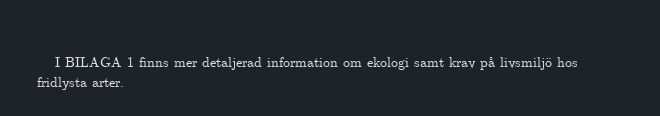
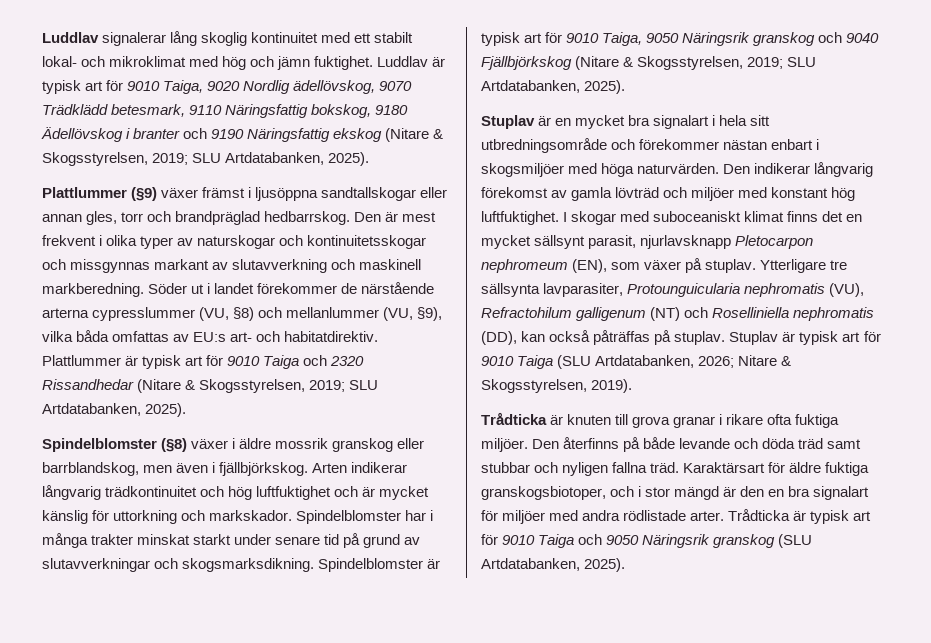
[55,57,579,70] [37,77,124,90] I BILAGA 1 finns mer detaljerad information om ekologi samt krav på livsmiljö hos fridlysta arter. -> [42,31,414,46] [42,56,446,70] [42,80,413,94] [42,104,409,118] [41,127,444,142] [42,152,370,166] [42,187,448,201] [42,211,437,225] [42,235,427,249] [42,259,422,273] [42,282,435,297] [42,307,443,321] [42,330,379,342] [42,355,365,369] [42,379,379,393] [42,403,187,417] [42,438,425,452] [42,462,408,476] [42,485,430,500] [42,510,434,524] [42,533,421,548] [42,558,441,572] [481,32,880,46] [481,56,817,70] [481,80,626,94] [481,115,771,129] [481,138,820,153] [481,162,874,177] [481,187,856,201] [481,211,863,225] [481,235,814,249] [481,258,848,273] [481,283,865,297] [481,307,875,321] [481,330,881,345] [481,355,792,369] [481,379,633,393] [481,412,840,428] [481,437,862,452] [481,462,870,476] [481,486,870,500] [481,509,872,524] [481,534,813,548] [481,558,626,572] Luddlav signalerar lång skoglig kontinuitet med ett stabilt lokal- och mikroklimat med hög och jämn fuktighet. Luddlav är typisk art för 9010 Taiga, 9020 Nordlig ädellövskog, 9070 Trädklädd betesmark, 9110 Näringsfattig bokskog, 9180 Ädellövskog i branter och 9190 Näringsfattig ekskog (Nitare & Skogsstyrelsen, 2019; SLU Artdatabanken, 2025). // Plattlummer (§9) växer främst i ljusöppna sandtallskogar eller annan gles, torr och brandpräglad hedbarrskog. Den är mest frekvent i olika typer av naturskogar och kontinuitetsskogar och missgynnas markant av slutavverkning och maskinell markberedning. Söder ut i landet förekommer de närstående arterna cypresslummer (VU, §8) och mellanlummer (VU, §9), vilka båda omfattas av EU:s art- och habitatdirektiv. Plattlummer är typisk art för 9010 Taiga och 2320 Rissandhedar (Nitare & Skogsstyrelsen, 2019; SLU Artdatabanken, 2025). // Spindelblomster (§8) växer i äldre mossrik granskog eller barrblandskog, men även i fjällbjörkskog. Arten indikerar långvarig trädkontinuitet och hög luftfuktighet och är mycket känslig för uttorkning och markskador. Spindelblomster har i många trakter minskat starkt under senare tid på grund av slutavverkningar och skogsmarksdikning. Spindelblomster är typisk art för 9010 Taiga, 9050 Näringsrik granskog och 9040 Fjällbjörkskog (Nitare & Skogsstyrelsen, 2019; SLU Artdatabanken, 2025). // Stuplav är en mycket bra signalart i hela sitt utbredningsområde och förekommer nästan enbart i skogsmiljöer med höga naturvärden. Den indikerar långvarig förekomst av gamla lövträd och miljöer med konstant hög luftfuktighet. I skogar med suboceaniskt klimat finns det en mycket sällsynt parasit, njurlavsknapp Pletocarpon nephromeum (EN), som växer på stuplav. Ytterligare tre sällsynta lavparasiter, Protounguicularia nephromatis (VU), Refractohilum galligenum (NT) och Roselliniella nephromatis (DD), kan också påträffas på stuplav. Stuplav är typisk art för 9010 Taiga (SLU Artdatabanken, 2026; Nitare & Skogsstyrelsen, 2019). // Trådticka är knuten till grova granar i rikare ofta fuktiga miljöer. Den återfinns på både levande och döda träd samt stubbar och nyligen fallna träd. Karaktärsart för äldre fuktiga granskogsbiotoper, och i stor mängd är den en bra signalart för miljöer med andra rödlistade arter. Trådticka är typisk art för 9010 Taiga och 9050 Näringsrik granskog (SLU Artdatabanken, 2025).

